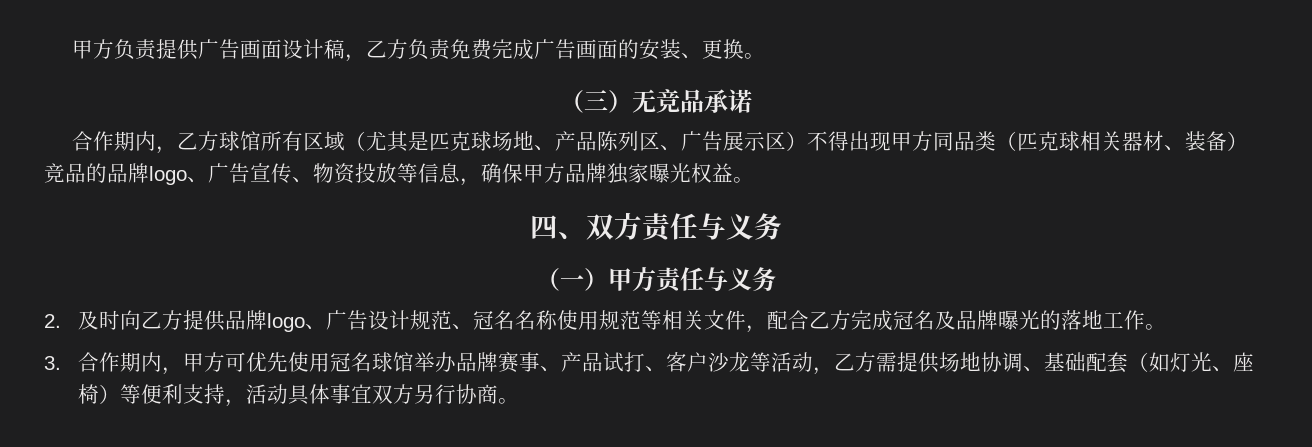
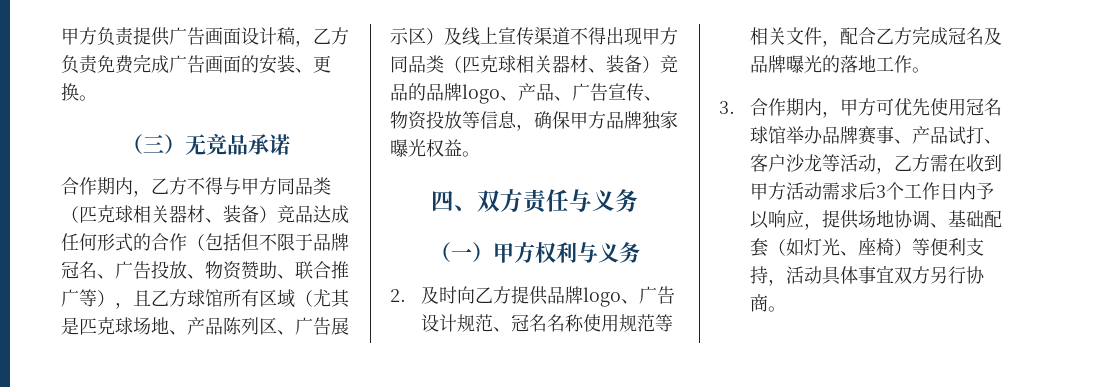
(220, 141) none -> [187,177,331,195] [61,205,349,223] [61,233,349,252] [61,261,349,280] [61,289,187,309] 不得与甲方同品类（匹克球相关器材、装备）竞品达成任何形式的合作（包括但不限于品牌冠名、广告投放、物资赞助、联合推广等），且乙方
(808, 141) none -> [444,27,570,46] 及线上宣传渠道
(208, 180) none -> [518,83,572,101] 产品、
[656,267,704,293] 责任 -> [534,242,577,263] 权利
(898, 362) none -> [948,154,1003,172] [750,182,995,200] [750,210,823,230] 在收到甲方活动需求后3个工作日内予以响应，

